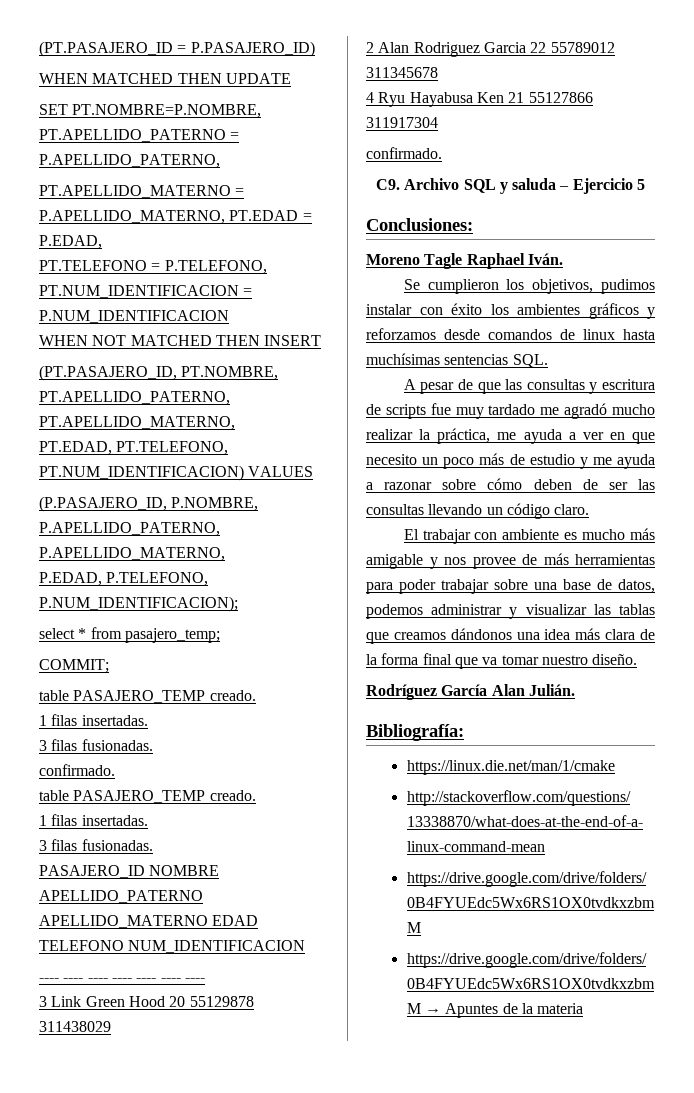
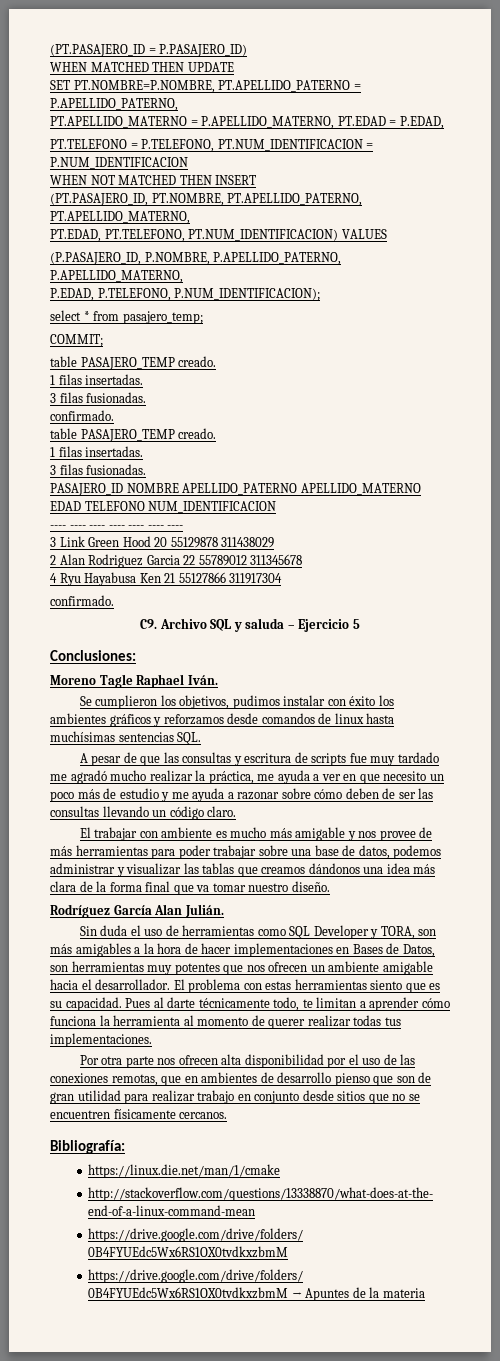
(575, 690) none -> [79,925,437,939] [50,943,435,957] [50,961,433,975] [50,979,441,993] [50,997,450,1011] [50,1015,401,1029] [50,1033,152,1047] [79,1054,416,1068] [50,1072,432,1086] [50,1090,420,1104] [50,1109,228,1119] // Sin duda el uso de herramientas como SQL Developer y TORA, son más amigables a la hora de hacer implementaciones en Bases de Datos, son herramientas muy potentes que nos ofrecen un ambiente amigable hacia el desarrollador. El problema con estas herramientas siento que es su capacidad. Pues al darte técnicamente todo, te limitan a aprender cómo funciona la herramienta al momento de querer realizar todas tus implementaciones. // Por otra parte nos ofrecen alta disponibilidad por el uso de las conexiones remotas, que en ambientes de desarrollo pienso que son de gran utilidad para realizar trabajo en conjunto desde sitios que no se encuentren físicamente cercanos.

